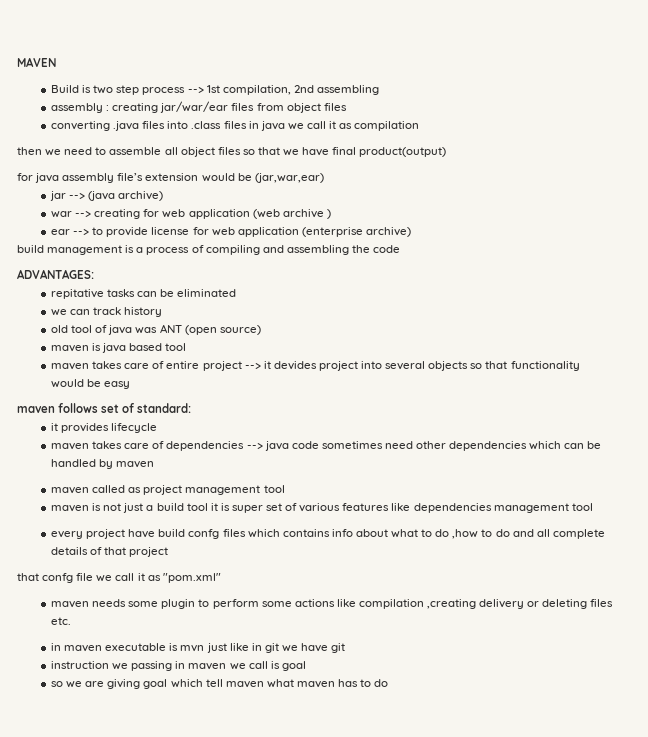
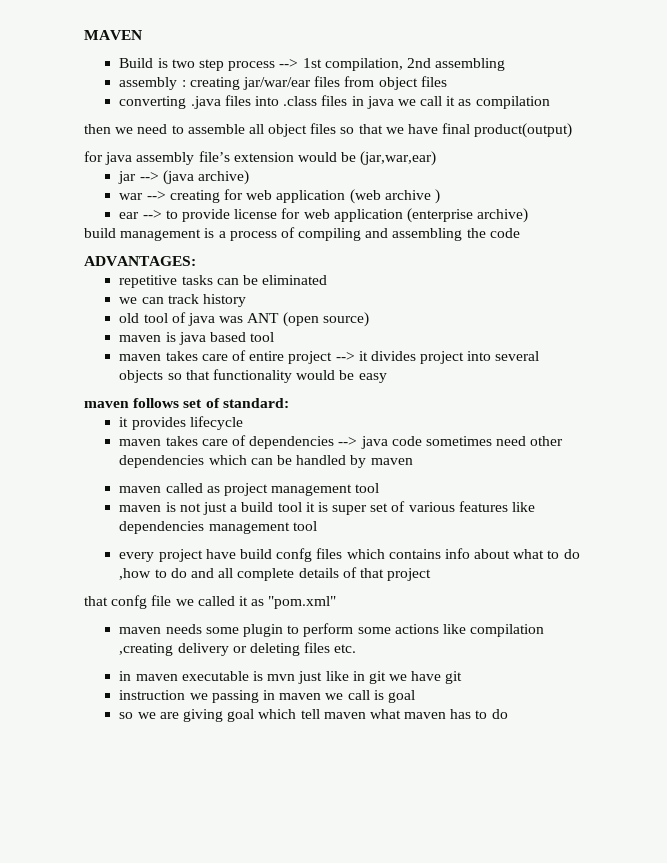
[51,289,105,299] repitative -> [119,275,178,288] repetitive
[273,361,317,370] devides -> [370,351,416,361] divides
[115,573,135,581] call -> [197,596,235,606] called

